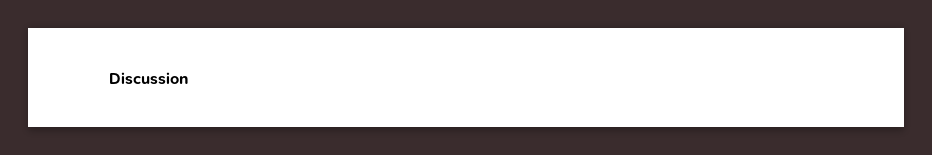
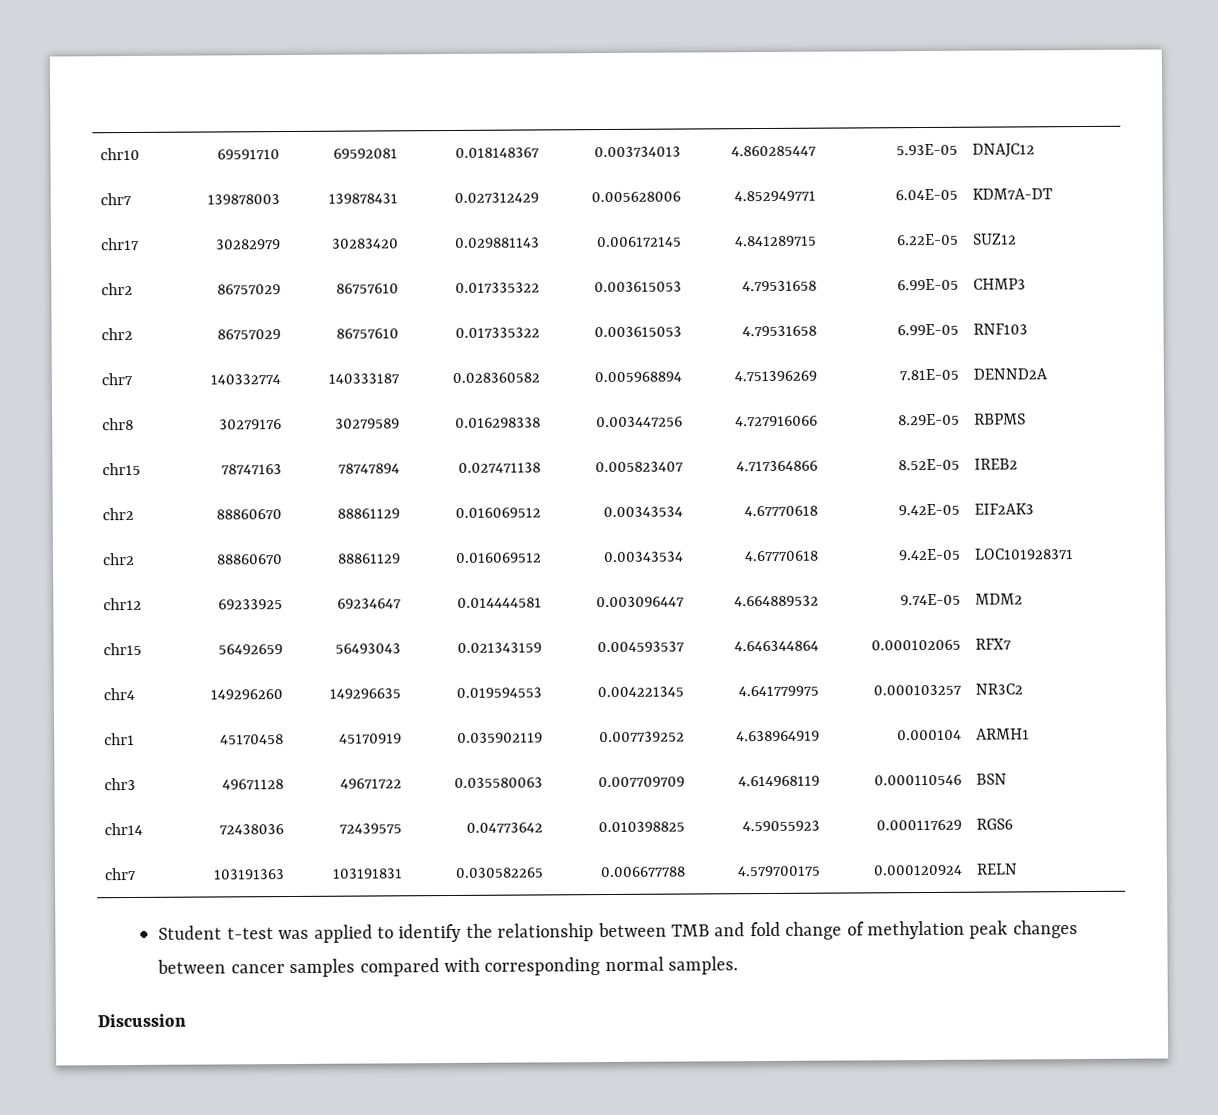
(109, 78) none -> [100,147,141,161] [216,149,280,160] [332,148,398,159] [454,147,540,158] [593,146,681,158] [730,145,817,157] [895,143,958,156] [972,143,1036,158] [100,192,133,206] [206,194,280,205] [327,193,398,204] [453,192,539,203] [590,191,681,203] [733,190,816,202] [894,188,958,201] [972,188,1054,200] [100,237,141,251] [214,239,281,250] [330,238,399,249] [453,237,540,248] [595,236,682,248] [733,235,817,247] [895,233,959,246] [972,233,1018,245] [101,282,134,296] [216,284,281,295] [335,283,399,294] [454,282,540,293] [593,281,682,293] [741,280,817,292] [896,278,959,291] [973,278,1027,290] [101,327,134,341] [216,329,281,340] [335,328,399,339] [454,327,540,338] [593,326,682,338] [741,325,817,337] [896,323,959,336] [973,323,1029,335] [101,372,134,386] [209,374,281,385] [327,373,400,384] [451,372,540,383] [593,371,682,383] [733,370,817,382] [898,368,959,381] [973,368,1049,380] [102,417,135,431] [218,419,282,430] [334,418,400,429] [454,417,541,428] [595,416,683,428] [734,415,818,427] [897,413,960,426] [974,413,1027,425] [102,462,142,476] [220,464,282,475] [337,463,400,474] [457,462,541,473] [594,461,684,473] [735,460,818,472] [897,458,960,471] [974,458,1019,470] [102,507,135,521] [215,509,282,520] [336,508,400,519] [454,507,541,518] [602,506,683,518] [743,505,818,517] [897,503,960,516] [974,503,1035,515] [102,552,136,566] [215,554,283,565] [336,553,401,564] [454,552,542,563] [602,551,684,563] [743,550,819,562] [897,548,961,561] [974,548,1075,560] [103,597,143,611] [217,599,283,610] [336,598,402,609] [456,597,542,608] [595,596,685,608] [733,595,819,607] [899,593,961,606] [975,593,1024,605] [103,642,143,656] [217,644,283,655] [334,643,401,654] [456,642,542,653] [596,641,685,653] [733,640,819,652] [870,639,961,651] [975,638,1013,650] [103,687,136,701] [209,689,283,700] [328,688,401,699] [455,687,542,698] [596,686,684,698] [737,685,819,697] [872,684,962,696] [975,683,1024,695] [104,732,136,746] [219,734,284,745] [338,733,402,744] [456,732,543,743] [598,731,685,743] [735,730,820,742] [896,729,962,741] [976,728,1031,740] [104,777,137,791] [221,779,284,790] [339,778,402,789] [453,777,543,788] [597,776,685,788] [737,775,820,787] [873,774,962,786] [976,773,1008,785] [104,822,144,836] [218,824,284,835] [338,823,402,834] [465,822,543,833] [597,821,685,833] [741,820,820,832] [875,819,962,831] [976,818,1014,830] [104,867,138,881] [212,869,285,880] [331,868,403,879] [454,867,544,878] [599,866,686,878] [736,865,821,877] [872,864,963,876] [976,863,1018,875] [158,920,1078,943] [157,956,739,978] chr10 | 69591710 | 69592081 | 0.018148367 | 0.003734013 | 4.860285447 | 5.93E-05 | DNAJC12 // chr7 | 139878003 | 139878431 | 0.027312429 | 0.005628006 | 4.852949771 | 6.04E-05 | KDM7A-DT // chr17 | 30282979 | 30283420 | 0.029881143 | 0.006172145 | 4.841289715 | 6.22E-05 | SUZ12 // chr2 | 86757029 | 86757610 | 0.017335322 | 0.003615053 | 4.79531658 | 6.99E-05 | CHMP3 // chr2 | 86757029 | 86757610 | 0.017335322 | 0.003615053 | 4.79531658 | 6.99E-05 | RNF103 // chr7 | 140332774 | 140333187 | 0.028360582 | 0.005968894 | 4.751396269 | 7.81E-05 | DENND2A // chr8 | 30279176 | 30279589 | 0.016298338 | 0.003447256 | 4.727916066 | 8.29E-05 | RBPMS // chr15 | 78747163 | 78747894 | 0.027471138 | 0.005823407 | 4.717364866 | 8.52E-05 | IREB2 // chr2 | 88860670 | 88861129 | 0.016069512 | 0.00343534 | 4.67770618 | 9.42E-05 | EIF2AK3 // chr2 | 88860670 | 88861129 | 0.016069512 | 0.00343534 | 4.67770618 | 9.42E-05 | LOC101928371 // chr12 | 69233925 | 69234647 | 0.014444581 | 0.003096447 | 4.664889532 | 9.74E-05 | MDM2 // chr15 | 56492659 | 56493043 | 0.021343159 | 0.004593537 | 4.646344864 | 0.000102065 | RFX7 // chr4 | 149296260 | 149296635 | 0.019594553 | 0.004221345 | 4.641779975 | 0.000103257 | NR3C2 // chr1 | 45170458 | 45170919 | 0.035902119 | 0.007739252 | 4.638964919 | 0.000104 | ARMH1 // chr3 | 49671128 | 49671722 | 0.035580063 | 0.007709709 | 4.614968119 | 0.000110546 | BSN // chr14 | 72438036 | 72439575 | 0.04773642 | 0.010398825 | 4.59055923 | 0.000117629 | RGS6 // chr7 | 103191363 | 103191831 | 0.030582265 | 0.006677788 | 4.579700175 | 0.000120924 | RELN // Student t-test was applied to identify the relationship between TMB and fold change of methylation peak changes between cancer samples compared with corresponding normal samples. //

